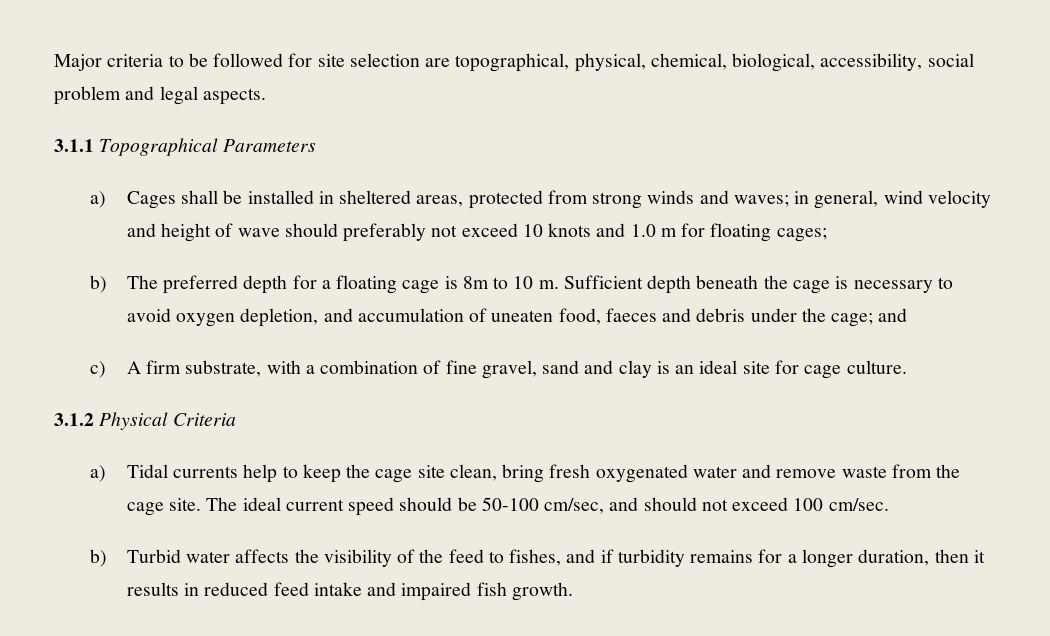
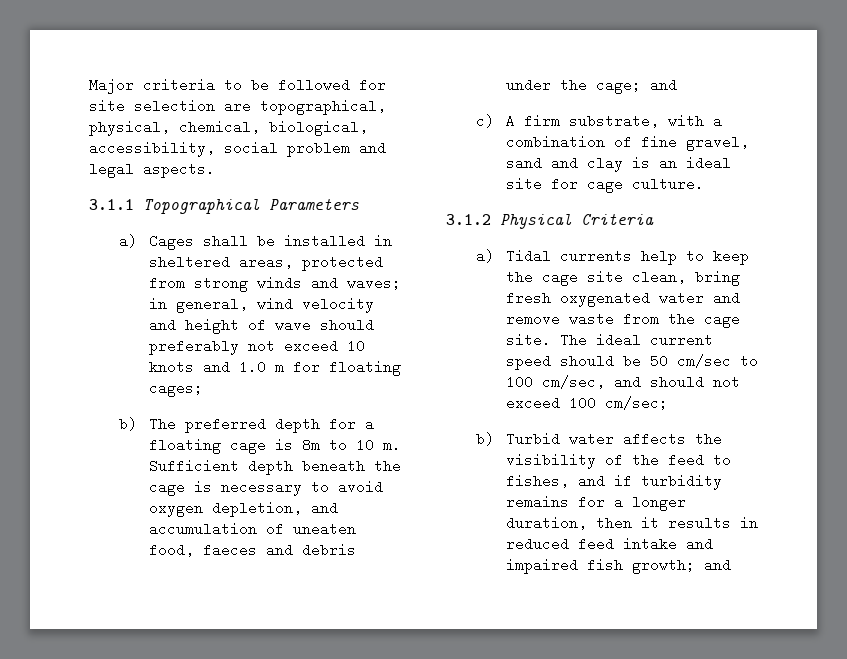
[481,497,539,511] 50-100 -> [649,354,758,368] [505,375,533,389] 50 cm/sec to 100
[828,498,889,511] cm/sec. -> [604,396,668,410] cm/sec;
[511,582,573,601] growth. -> [631,558,731,574] growth; and

